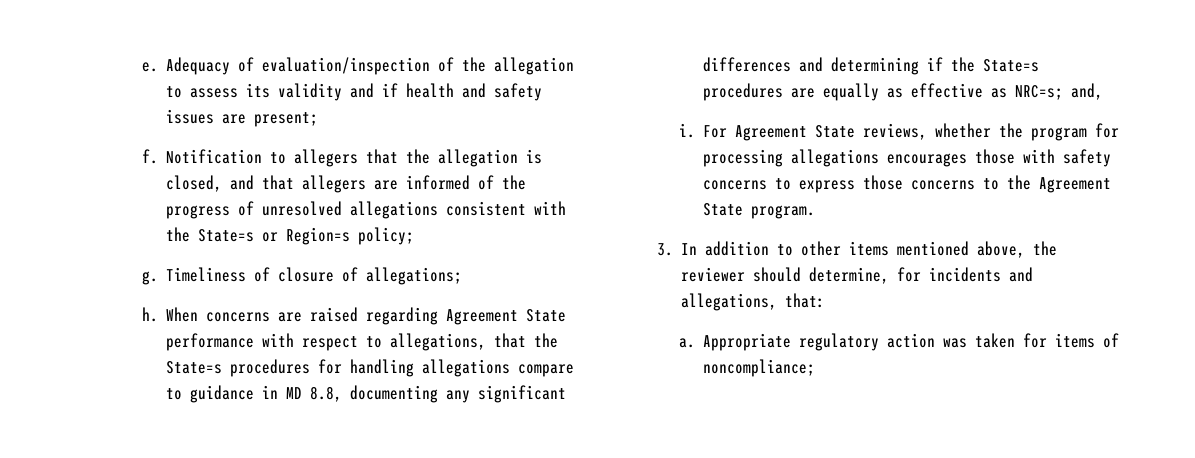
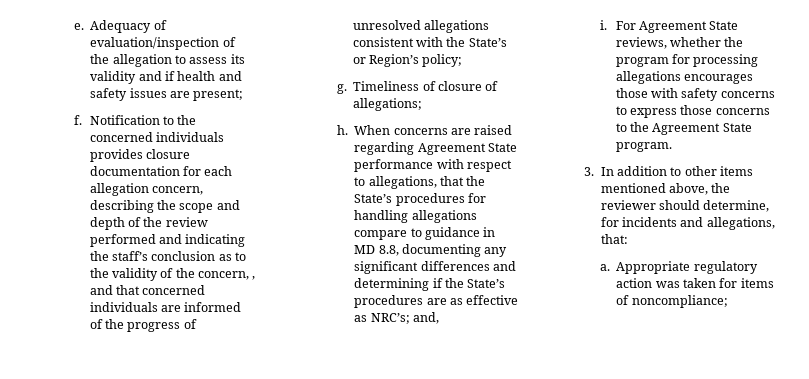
[294,149,543,167] [166,175,367,193] allegers that the allegation is closed, and that allegers -> [177,115,197,125] [89,132,224,142] [89,149,190,162] [89,166,233,176] [89,183,203,196] [89,200,240,213] [89,217,208,230] [89,234,246,247] [89,251,247,261] [89,268,256,281] [89,285,206,295] [89,302,158,312] the concerned individuals provides closure documentation for each allegation concern, describing the scope and depth of the review performed and indicating the staff’s conclusion as to the validity of the concern, , and that concerned individuals
[198,227,351,245] State=s or Region=s -> [468,38,507,47] [352,54,419,67] State’s or Region’s
[166,361,223,374] State=s -> [354,194,393,203] State’s
[983,59,1040,72] State=s -> [467,279,506,288] State’s
[823,83,880,101] equally -> (447, 301) none
[1015,85,1064,100] NRC=s; -> [370,313,410,324] NRC’s;

